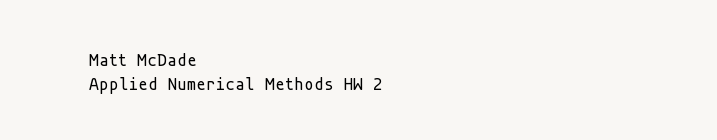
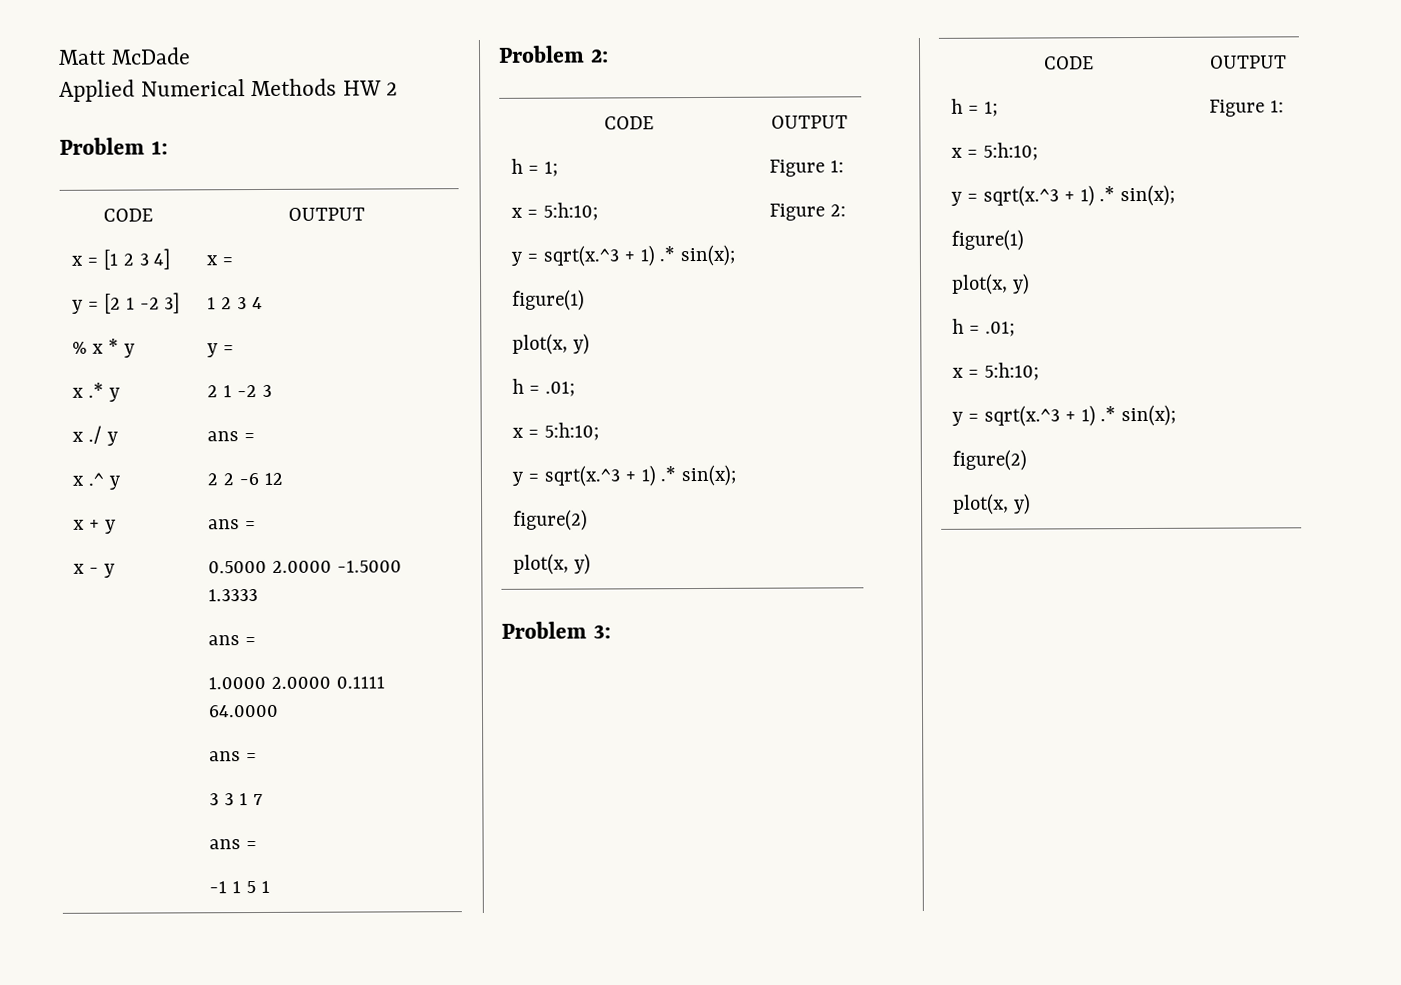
(383, 84) none -> [59,137,168,155] [102,208,153,222] [70,248,171,270] [71,292,181,314] [71,338,135,358] [71,382,120,402] [71,425,118,446] [71,472,120,490] [72,519,116,534] [72,563,115,578] [288,207,365,221] [205,255,233,266] [206,296,263,310] [206,343,234,358] [206,384,272,398] [206,431,255,442] [206,472,283,486] [207,519,256,530] [207,560,402,574] [207,589,258,602] [207,635,256,646] [207,676,385,690] [207,704,279,718] [208,751,257,762] [208,793,263,806] [208,839,257,850] [208,880,270,894] [498,45,609,63] [604,116,654,130] [510,158,558,177] [510,202,598,221] [510,244,736,267] [511,289,585,311] [511,333,590,355] [511,378,575,397] [511,422,599,441] [511,464,737,487] [512,509,588,531] [512,553,591,575] [771,115,848,129] [768,159,844,177] [768,203,846,221] [501,621,611,639] [1044,56,1094,70] [950,98,998,117] [950,142,1038,161] [950,184,1176,207] [950,229,1024,251] [951,273,1030,295] [951,318,1015,337] [951,362,1039,381] [951,404,1177,427] [951,449,1027,471] [952,493,1031,515] [1210,55,1287,69] [1208,99,1284,117] // Problem 1: // CODE // x = [1 2 3 4] // y = [2 1 -2 3] // % x * y // x .* y // x ./ y // x .^ y // x + y // x - y | OUTPUT // x = // 1 2 3 4 // y = // 2 1 -2 3 // ans = // 2 2 -6 12 // ans = // 0.5000 2.0000 -1.5000 1.3333 // ans = // 1.0000 2.0000 0.1111 64.0000 // ans = // 3 3 1 7 // ans = // -1 1 5 1 // Problem 2: // CODE // h = 1; // x = 5:h:10; // y = sqrt(x.^3 + 1) .* sin(x); // figure(1) // plot(x, y) // h = .01; // x = 5:h:10; // y = sqrt(x.^3 + 1) .* sin(x); // figure(2) // plot(x, y) | OUTPUT // Figure 1: // Figure 2: // Problem 3: // CODE // h = 1; // x = 5:h:10; // y = sqrt(x.^3 + 1) .* sin(x); // figure(1) // plot(x, y) // h = .01; // x = 5:h:10; // y = sqrt(x.^3 + 1) .* sin(x); // figure(2) // plot(x, y) | OUTPUT // Figure 1:

